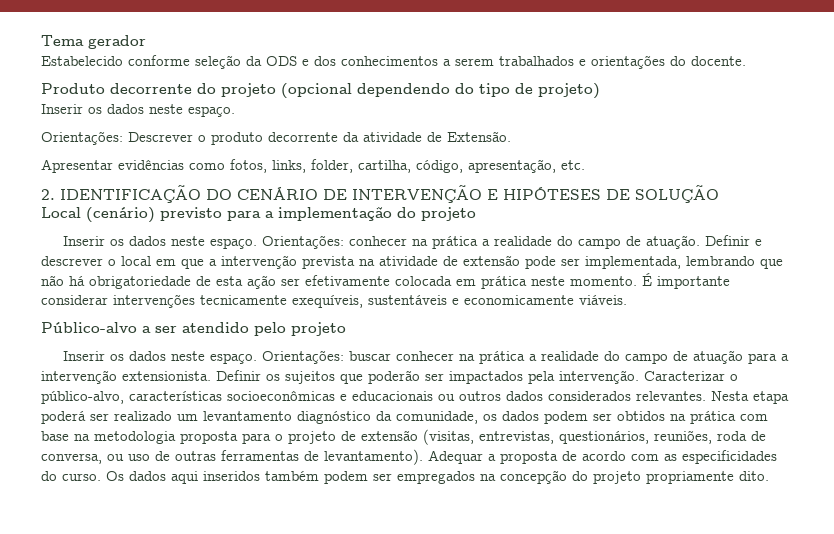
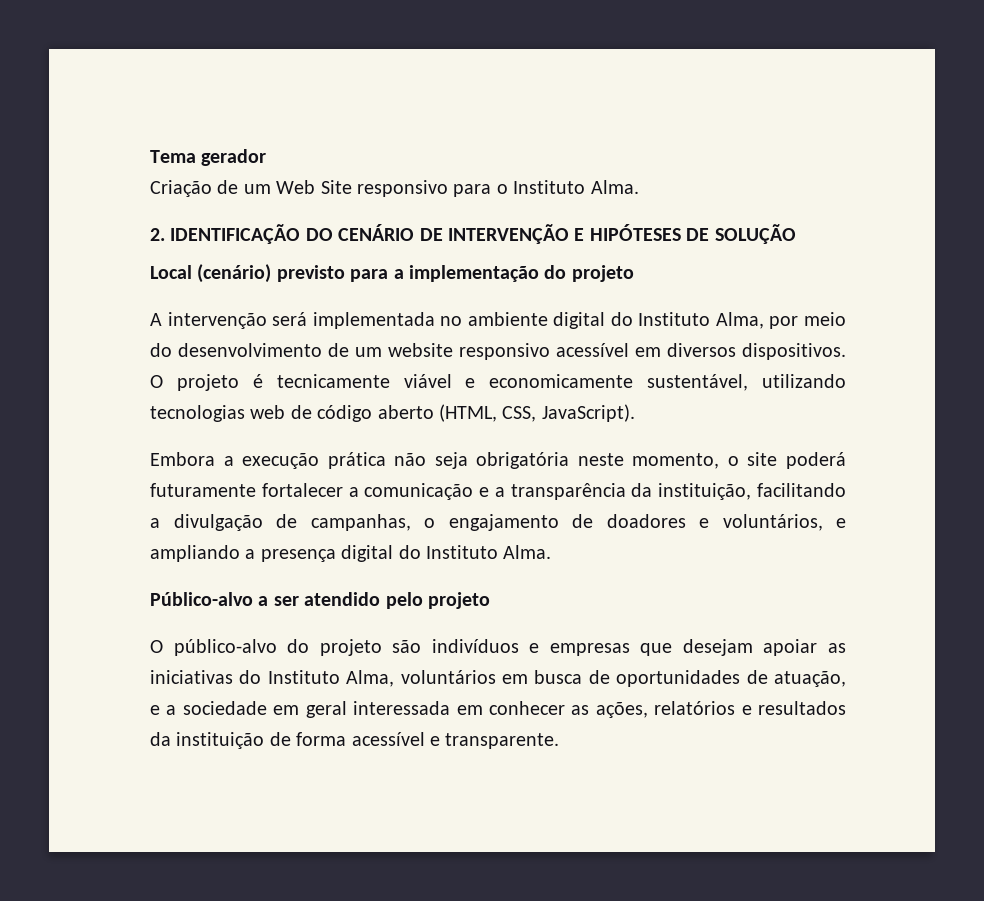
[41,55,746,69] [41,83,600,99] [41,104,235,117] [41,131,511,145] [41,159,585,173] Estabelecido conforme seleção da ODS e dos conhecimentos a serem trabalhados e orientações do docente. // Produto decorrente do projeto (opcional dependendo do tipo de projeto) // Inserir os dados neste espaço. // Orientações: Descrever o produto decorrente da atividade de Extensão. // Apresentar evidências como fotos, links, folder, cartilha, código, apresentação, etc. -> [150,180,639,197] Criação de um Web Site responsivo para o Instituto Alma.
[62,235,762,249] [41,255,783,269] [41,273,730,289] [41,294,627,308] Inserir os dados neste espaço. Orientações: conhecer na prática a realidade do campo de atuação. Definir e descrever o local em que a intervenção prevista na atividade de extensão pode ser implementada, lembrando que não há obrigatoriedade de esta ação ser efetivamente colocada em prática neste momento. É importante considerar intervenções tecnicamente exequíveis, sustentáveis e economicamente viáveis. -> [150,312,846,329] [150,343,846,360] [150,374,846,391] [150,404,635,422] [150,452,846,469] [150,483,846,500] [150,514,846,531] [150,545,552,562] A intervenção será implementada no ambiente digital do Instituto Alma, por meio do desenvolvimento de um website responsivo acessível em diversos dispositivos. O projeto é tecnicamente viável e economicamente sustentável, utilizando tecnologias web de código aberto (HTML, CSS, JavaScript). // Embora a execução prática não seja obrigatória neste momento, o site poderá futuramente fortalecer a comunicação e a transparência da instituição, facilitando a divulgação de campanhas, o engajamento de doadores e voluntários, e ampliando a presença digital do Instituto Alma.
[62,350,789,364] [41,370,738,384] [41,390,789,404] [41,411,768,424] [41,429,766,445] [41,449,777,465] [41,470,769,484] Inserir os dados neste espaço. Orientações: buscar conhecer na prática a realidade do campo de atuação para a intervenção extensionista. Definir os sujeitos que poderão ser impactados pela intervenção. Caracterizar o público-alvo, características socioeconômicas e educacionais ou outros dados considerados relevantes. Nesta etapa poderá ser realizado um levantamento diagnóstico da comunidade, os dados podem ser obtidos na prática com base na metodologia proposta para o projeto de extensão (visitas, entrevistas, questionários, reuniões, roda de conversa, ou uso de outras ferramentas de levantamento). Adequar a proposta de acordo com as especificidades do curso. Os dados aqui inseridos também podem ser empregados na concepção do projeto propriamente dito. -> [150,639,846,656] [150,670,846,687] [150,701,846,718] [150,732,560,749] O público-alvo do projeto são indivíduos e empresas que desejam apoiar as iniciativas do Instituto Alma, voluntários em busca de oportunidades de atuação, e a sociedade em geral interessada em conhecer as ações, relatórios e resultados da instituição de forma acessível e transparente.

